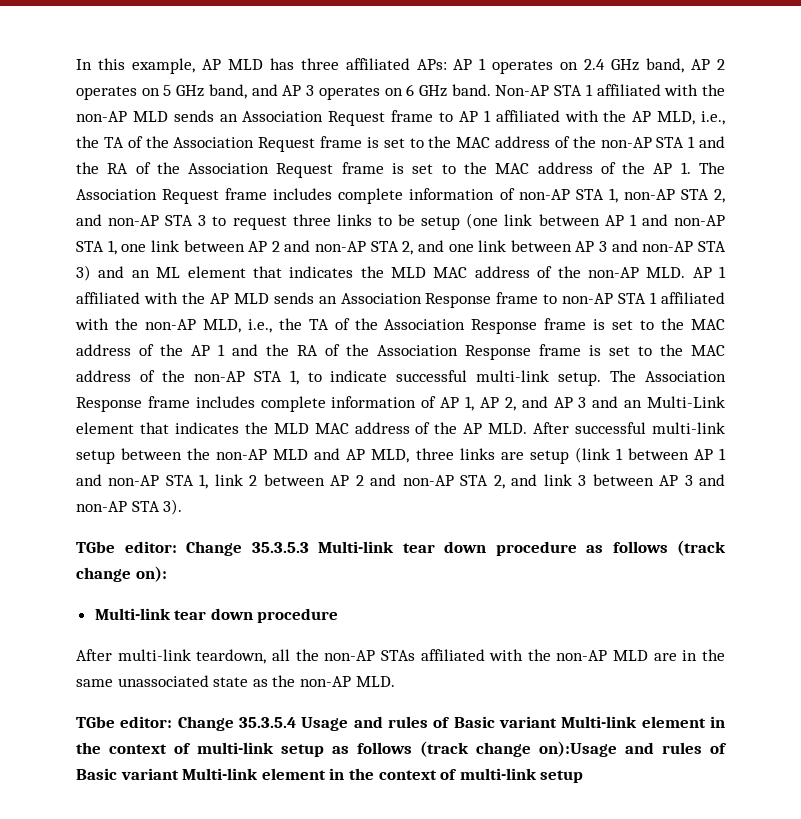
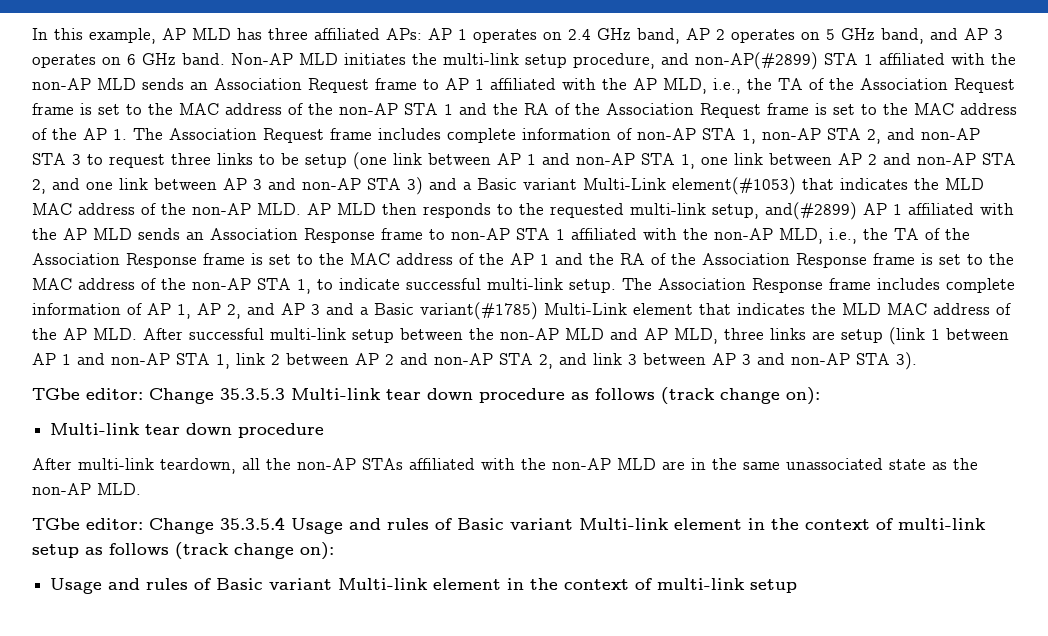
(550, 90) none -> [299,52,818,70] MLD initiates the multi-link setup procedure, and non-AP(#2899)
[131,266,246,278] an ML element -> [463,177,796,195] a Basic variant Multi-Link element(#1053)
(712, 272) none -> [337,202,887,220] MLD then responds to the requested multi-link setup, and(#2899) AP
[624,400,643,408] an -> [360,302,538,320] a Basic variant(#1785)
[539,741,617,757] on):Usage -> [300,542,334,560] [50,578,103,594] on): // Usage

